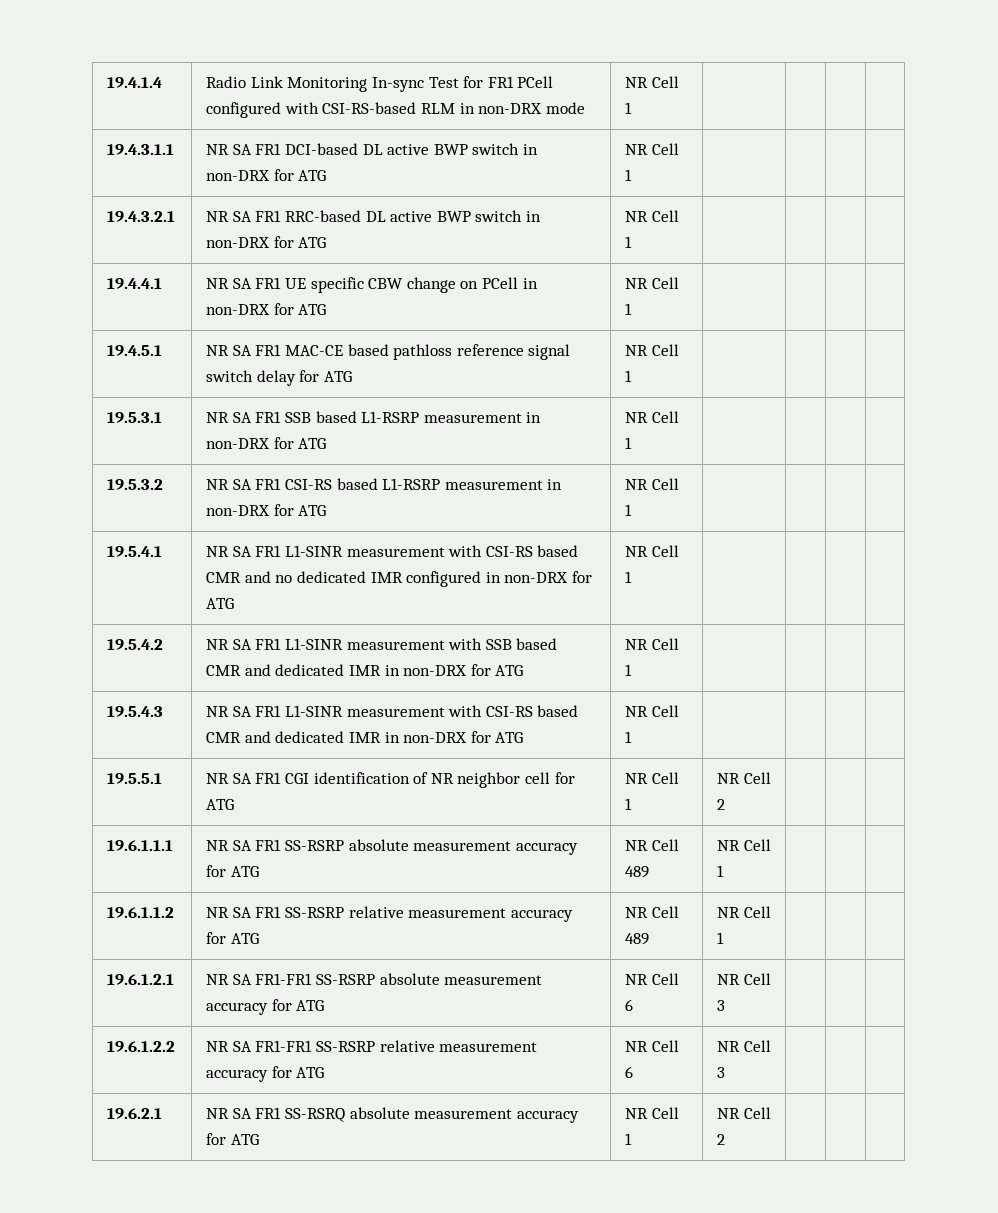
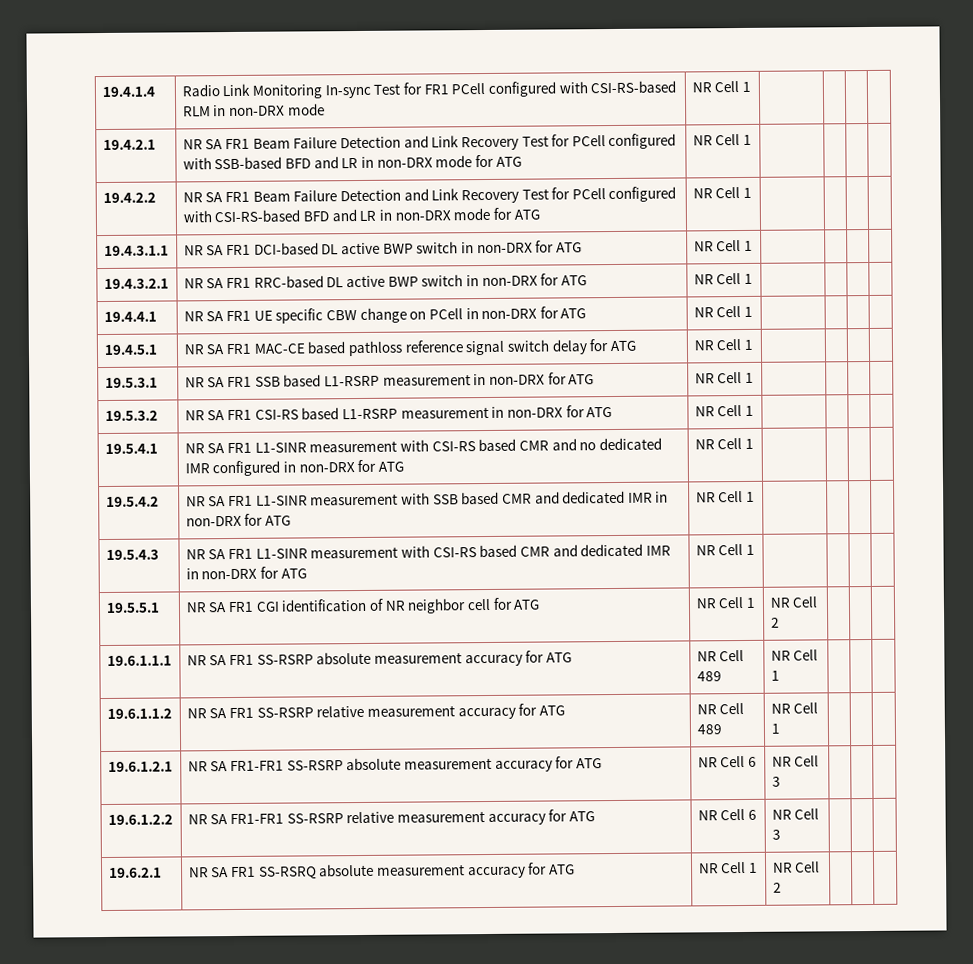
(633, 108) none -> [102,139,156,151] [182,133,677,151] [182,154,522,170] [692,133,753,146] [102,192,156,204] [182,186,677,204] [182,207,540,223] [692,186,753,199] // 19.4.2.1 | NR SA FR1 Beam Failure Detection and Link Recovery Test for PCell configured with SSB-based BFD and LR in non-DRX mode for ATG | NR Cell 1 | | | | // 19.4.2.2 | NR SA FR1 Beam Failure Detection and Link Recovery Test for PCell configured with CSI-RS-based BFD and LR in non-DRX mode for ATG | NR Cell 1 | | | |

